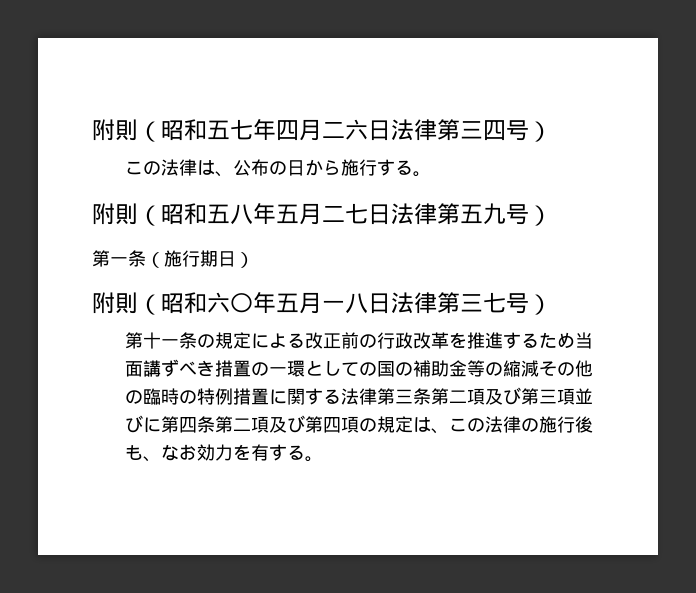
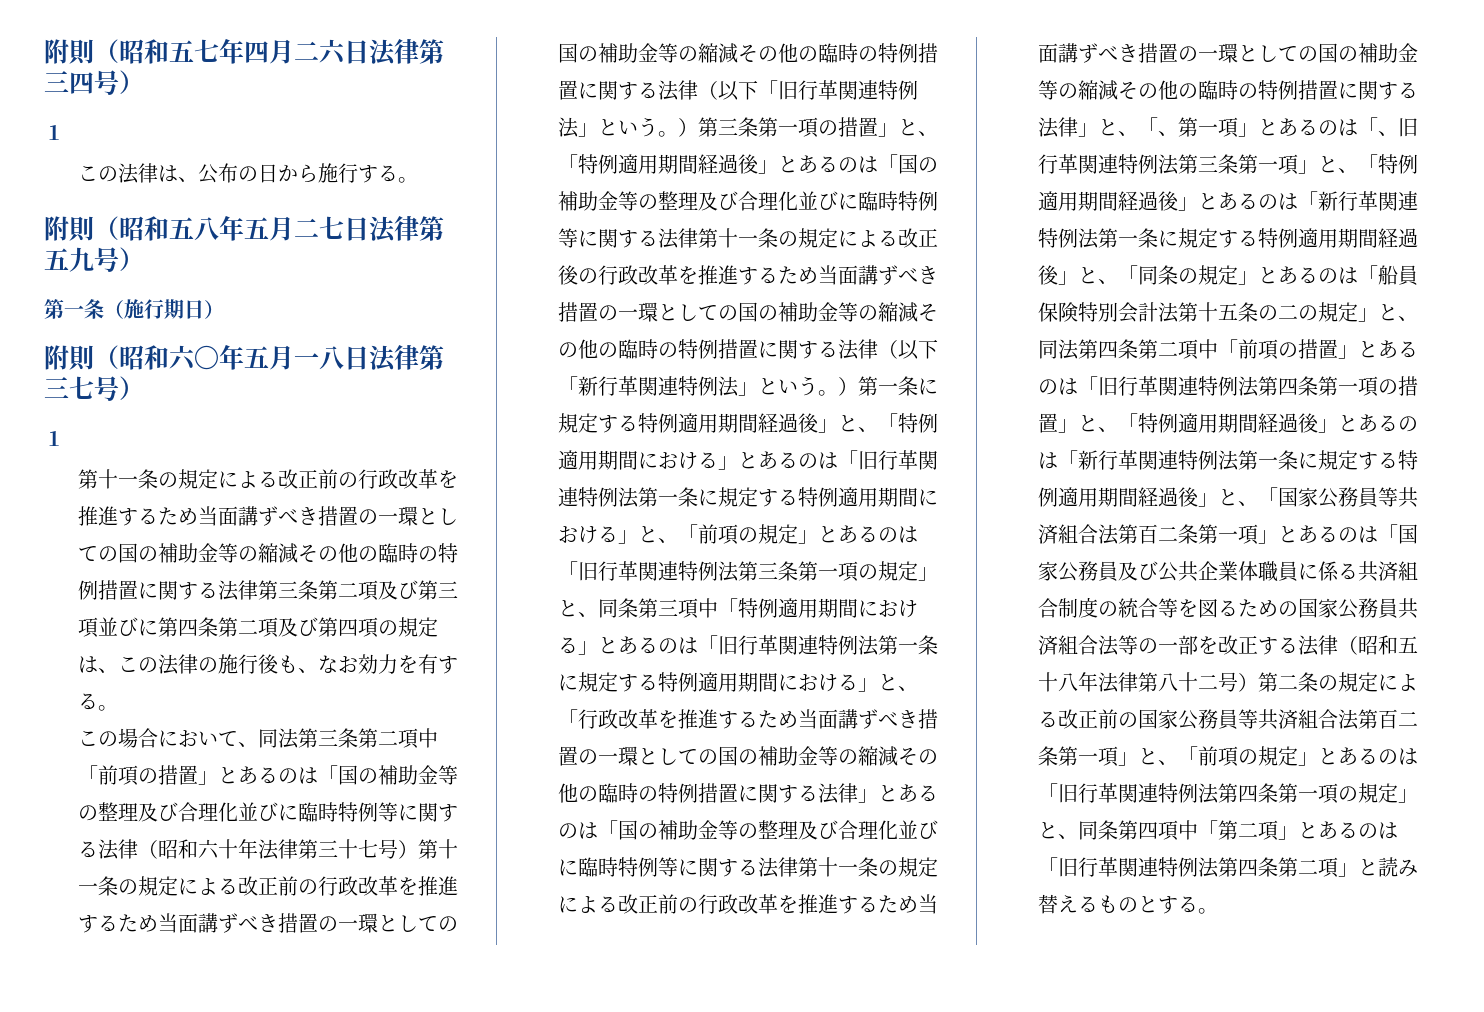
(552, 131) none -> [44,125,64,140] // １
(552, 304) none -> [44,431,64,446] // １
(323, 459) none -> [77,728,438,749] [77,765,458,786] [77,802,458,822] [77,839,458,860] [77,876,458,896] [77,913,458,933] [557,43,938,63] [557,80,918,101] [557,117,938,138] [557,154,938,174] [557,191,938,211] [557,228,938,249] [557,265,938,285] [557,302,938,322] [557,339,938,360] [557,376,938,397] [557,413,938,433] [557,450,938,470] [557,487,938,508] [557,524,918,545] [557,561,938,582] [557,598,918,619] [557,635,938,656] [557,672,918,692] [557,709,938,729] [557,746,938,766] [557,783,938,804] [557,820,938,840] [557,857,938,878] [557,894,938,914] [1037,43,1418,63] [1037,80,1418,100] [1037,117,1418,138] [1037,154,1418,175] [1037,191,1418,211] [1037,228,1418,249] [1037,265,1418,285] [1037,302,1418,323] [1037,339,1418,360] [1037,376,1418,397] [1037,413,1418,433] [1037,450,1418,471] [1037,487,1418,508] [1037,524,1418,545] [1037,561,1418,582] [1037,597,1418,619] [1037,635,1418,656] [1037,672,1418,693] [1037,709,1418,730] [1037,746,1418,767] [1037,783,1418,804] [1037,820,1398,841] [1037,857,1418,878] [1037,894,1218,914] // この場合において、同法第三条第二項中「前項の措置」とあるのは「国の補助金等の整理及び合理化並びに臨時特例等に関する法律（昭和六十年法律第三十七号）第十一条の規定による改正前の行政改革を推進するため当面講ずべき措置の一環としての国の補助金等の縮減その他の臨時の特例措置に関する法律（以下「旧行革関連特例法」という。）第三条第一項の措置」と、「特例適用期間経過後」とあるのは「国の補助金等の整理及び合理化並びに臨時特例等に関する法律第十一条の規定による改正後の行政改革を推進するため当面講ずべき措置の一環としての国の補助金等の縮減その他の臨時の特例措置に関する法律（以下「新行革関連特例法」という。）第一条に規定する特例適用期間経過後」と、「特例適用期間における」とあるのは「旧行革関連特例法第一条に規定する特例適用期間における」と、「前項の規定」とあるのは「旧行革関連特例法第三条第一項の規定」と、同条第三項中「特例適用期間における」とあるのは「旧行革関連特例法第一条に規定する特例適用期間における」と、「行政改革を推進するため当面講ずべき措置の一環としての国の補助金等の縮減その他の臨時の特例措置に関する法律」とあるのは「国の補助金等の整理及び合理化並びに臨時特例等に関する法律第十一条の規定による改正前の行政改革を推進するため当面講ずべき措置の一環としての国の補助金等の縮減その他の臨時の特例措置に関する法律」と、「、第一項」とあるのは「、旧行革関連特例法第三条第一項」と、「特例適用期間経過後」とあるのは「新行革関連特例法第一条に規定する特例適用期間経過後」と、「同条の規定」とあるのは「船員保険特別会計法第十五条の二の規定」と、同法第四条第二項中「前項の措置」とあるのは「旧行革関連特例法第四条第一項の措置」と、「特例適用期間経過後」とあるのは「新行革関連特例法第一条に規定する特例適用期間経過後」と、「国家公務員等共済組合法第百二条第一項」とあるのは「国家公務員及び公共企業体職員に係る共済組合制度の統合等を図るための国家公務員共済組合法等の一部を改正する法律（昭和五十八年法律第八十二号）第二条の規定による改正前の国家公務員等共済組合法第百二条第一項」と、「前項の規定」とあるのは「旧行革関連特例法第四条第一項の規定」と、同条第四項中「第二項」とあるのは「旧行革関連特例法第四条第二項」と読み替えるものとする。

